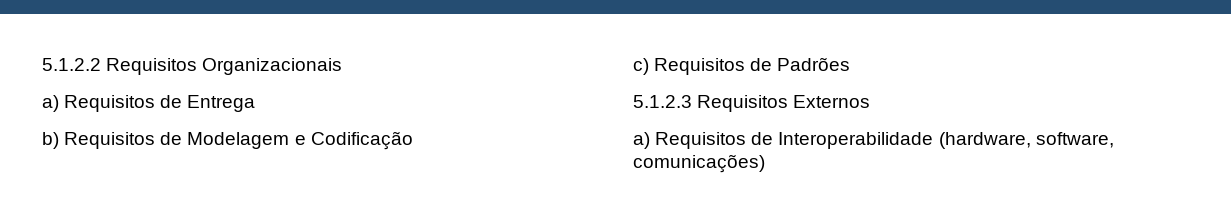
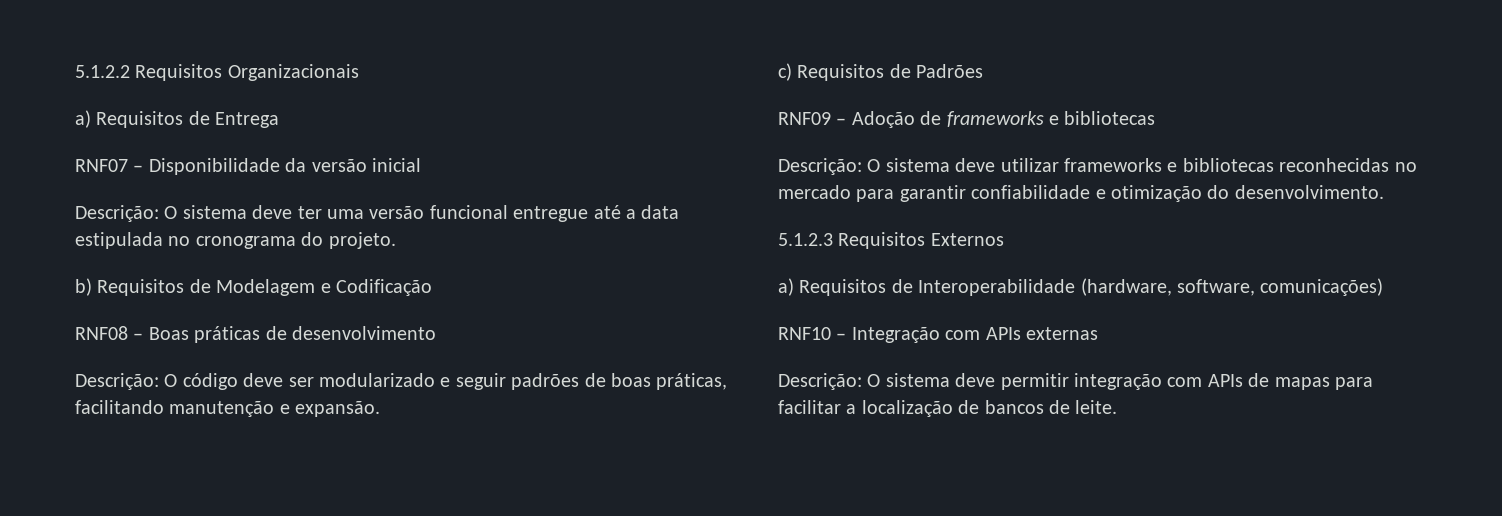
(256, 103) none -> [75,158,421,175] [75,205,680,222] [75,232,396,249] // RNF07 – Disponibilidade da versão inicial // Descrição: O sistema deve ter uma versão funcional entregue até a data estipulada no cronograma do projeto.
[633,57,851,75] c) Requisitos de Padrões -> [75,326,436,343] [75,373,728,390] [75,400,381,417] [778,63,984,81] [778,111,1156,128] [778,158,1417,175] [778,185,1384,202] RNF08 – Boas práticas de desenvolvimento // Descrição: O código deve ser modularizado e seguir padrões de boas práticas, facilitando manutenção e expansão. // c) Requisitos de Padrões // RNF09 – Adoção de frameworks e bibliotecas // Descrição: O sistema deve utilizar frameworks e bibliotecas reconhecidas no mercado para garantir confiabilidade e otimização do desenvolvimento.
(765, 163) none -> [778,327,1098,343] [778,373,1373,390] [778,400,1118,417] // RNF10 – Integração com APIs externas // Descrição: O sistema deve permitir integração com APIs de mapas para facilitar a localização de bancos de leite.

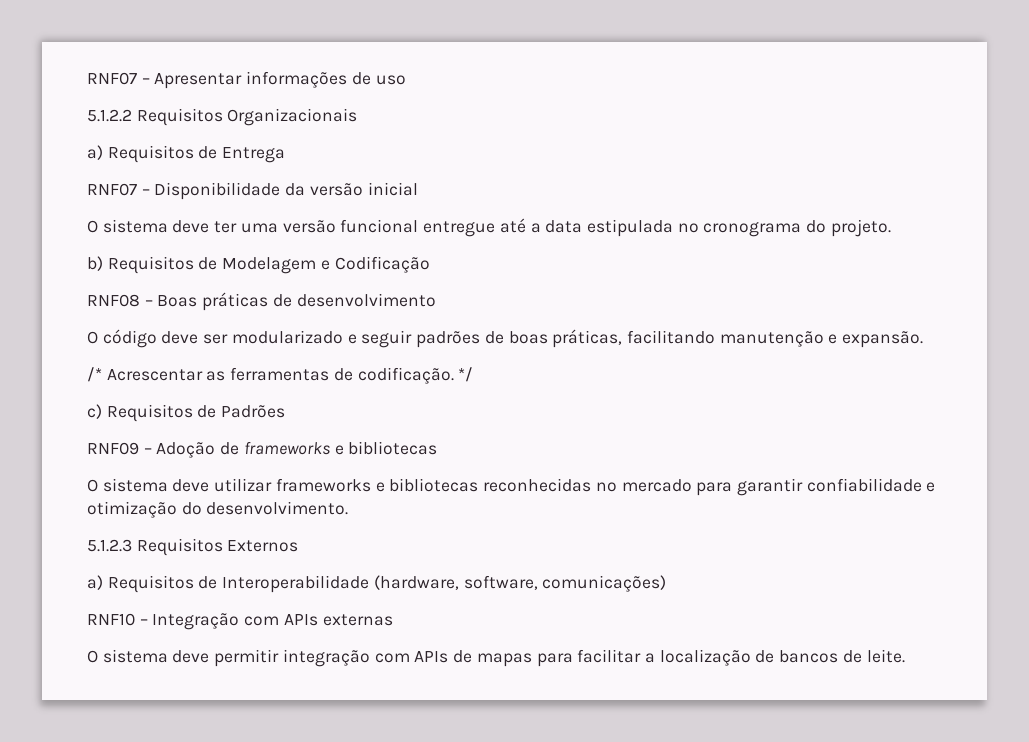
(75, 71) none -> [87,71,406,89] RNF07 – Apresentar informações de uso //
[75,205,159,222] Descrição: -> (418, 189) none
[75,373,159,390] Descrição: -> (436, 300) none
(381, 409) none -> [87,367,474,384] // /* Acrescentar as ferramentas de codificação. */
[778,158,862,175] Descrição: -> (438, 448) none
[778,373,862,390] Descrição: -> (393, 620) none

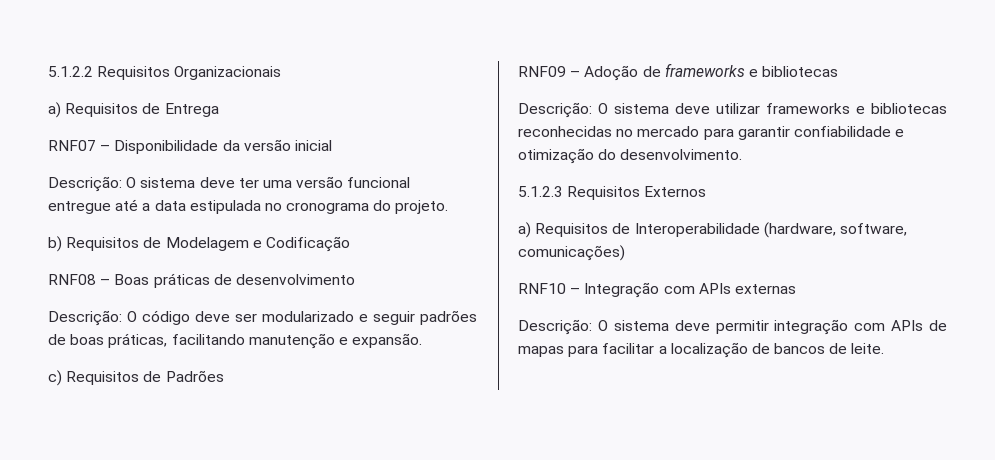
[87,71,406,89] RNF07 – Apresentar informações de uso // -> (48, 71) none
(418, 189) none -> [48,176,122,192] Descrição:
(436, 300) none -> [48,310,122,326] Descrição:
[87,367,474,384] // /* Acrescentar as ferramentas de codificação. */ -> (423, 340) none
(438, 448) none -> [518,102,592,118] Descrição:
(393, 620) none -> [518,319,592,335] Descrição:

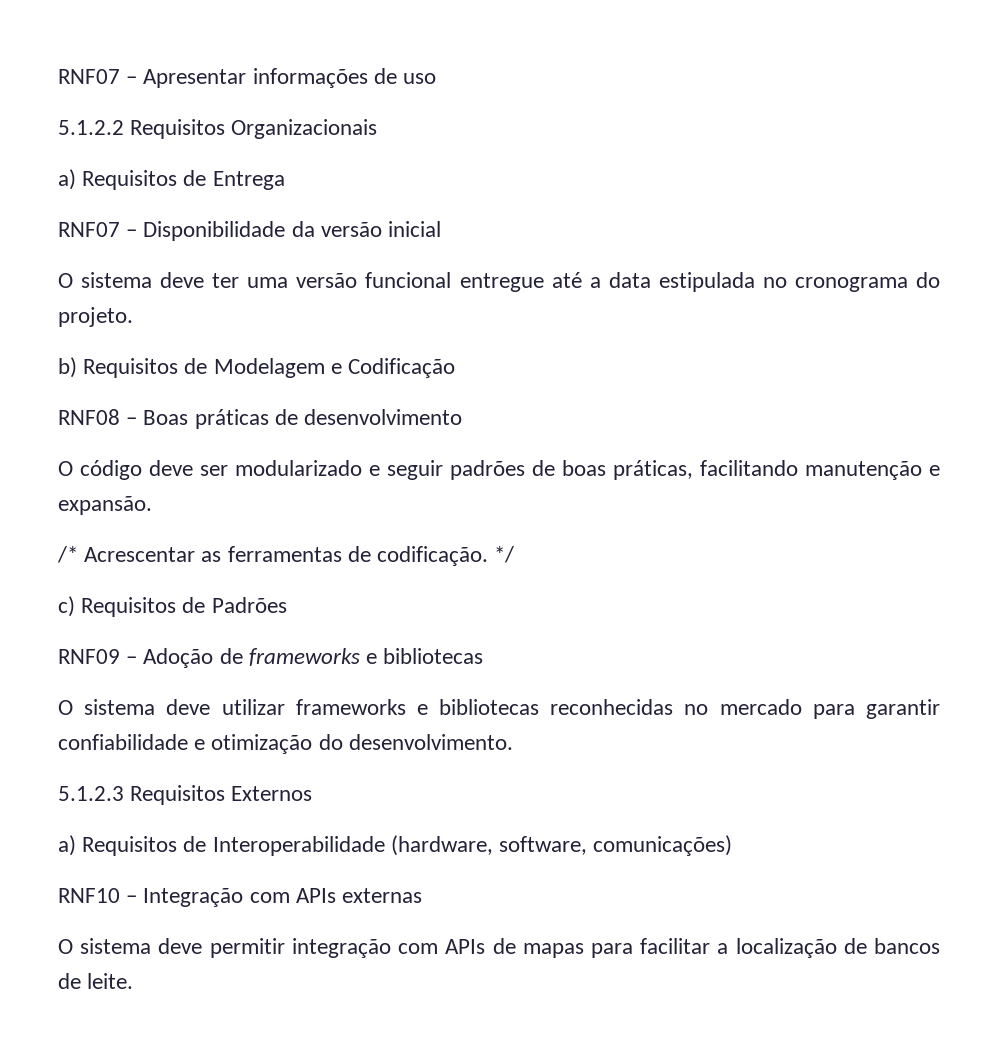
(48, 71) none -> [58,68,437,88] RNF07 – Apresentar informações de uso //
[48,176,122,192] Descrição: -> (442, 229) none
[48,310,122,326] Descrição: -> (463, 417) none
(423, 340) none -> [57,546,515,566] // /* Acrescentar as ferramentas de codificação. */
[518,102,592,118] Descrição: -> (484, 656) none
[518,319,592,335] Descrição: -> (423, 895) none

